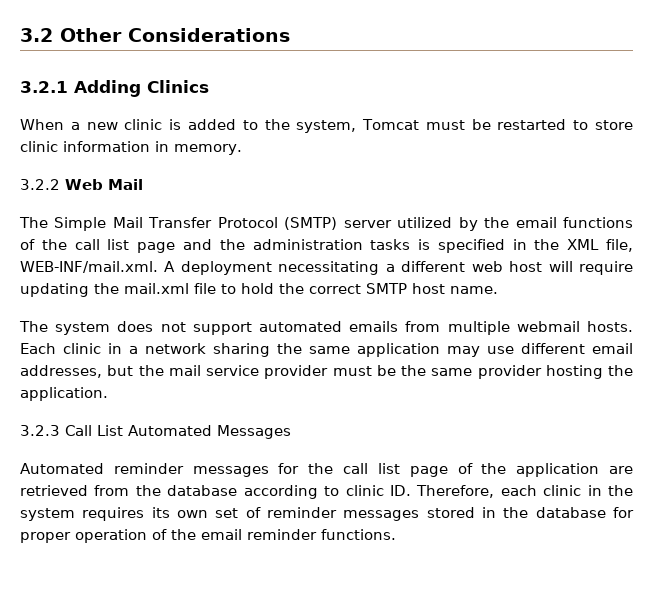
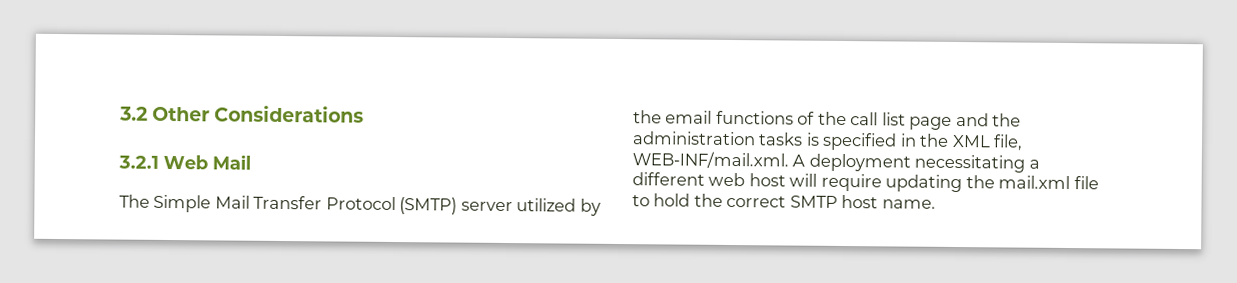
[74,80,209,97] [20,119,633,133] [20,141,242,155] [20,179,60,190] Adding Clinics // When a new clinic is added to the system, Tomcat must be restarted to store clinic information in memory. // 3.2.2 -> (159, 162) none
[19,321,633,335] [20,343,633,357] [20,365,633,379] [20,387,108,401] [20,425,291,439] [20,463,633,477] [20,485,633,499] [20,507,634,521] [20,529,396,543] // The system does not support automated emails from multiple webmail hosts. Each clinic in a network sharing the same application may use different email addresses, but the mail service provider must be the same provider hosting the application. // 3.2.3 Call List Automated Messages // Automated reminder messages for the call list page of the application are retrieved from the database according to clinic ID. Therefore, each clinic in the system requires its own set of reminder messages stored in the database for proper operation of the email reminder functions. -> (936, 204) none

